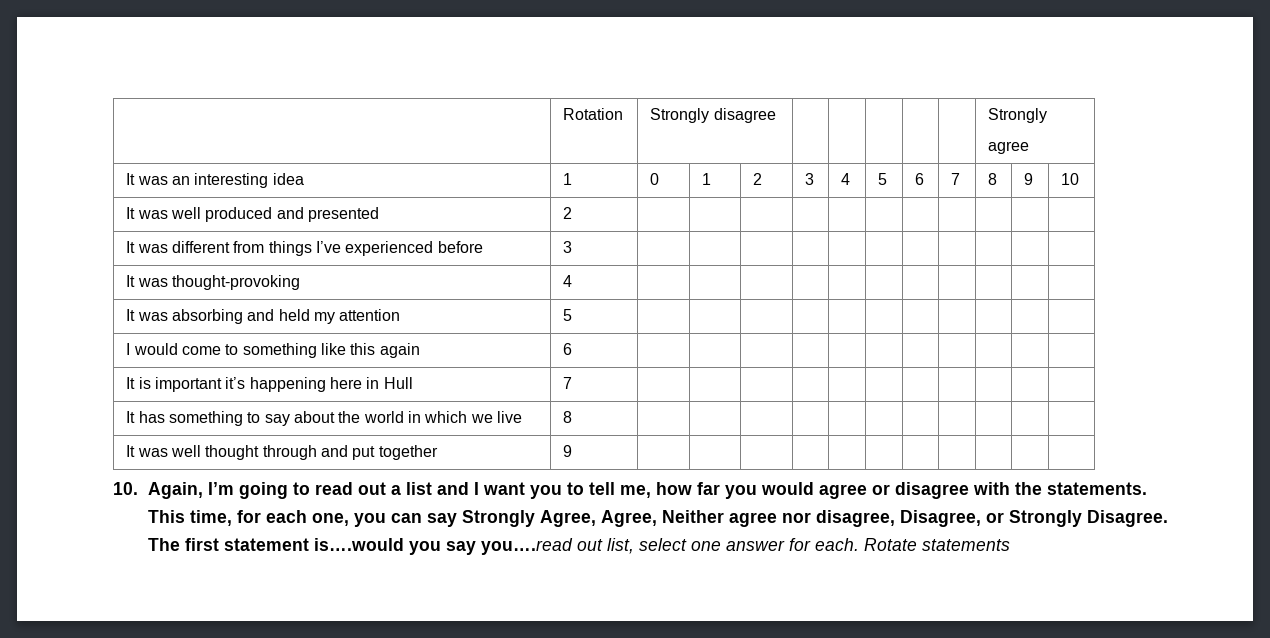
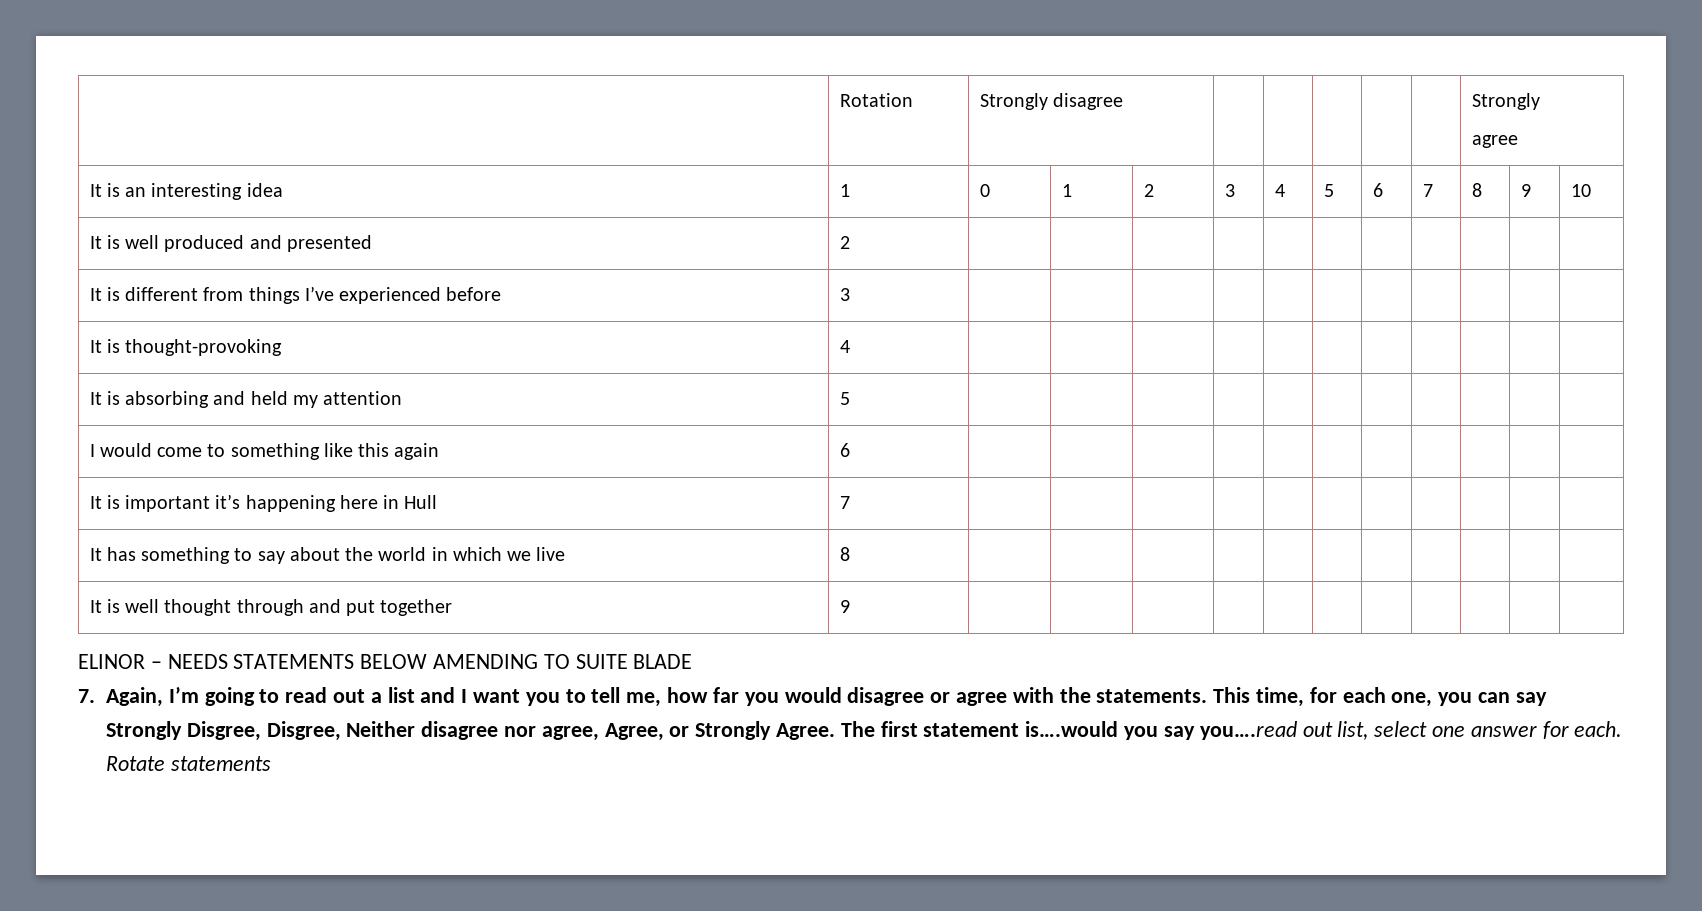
[137,176,168,185] was -> [106,183,120,197] is
[137,210,168,219] was -> [106,235,120,249] is
[137,244,168,253] was -> [106,287,120,301] is
[137,278,168,287] was -> [106,339,120,353] is
[137,312,168,321] was -> [106,391,120,405] is
[137,448,168,457] was -> [106,599,120,613] is
[113,482,138,495] 10. -> [78,654,693,669] [78,689,95,703] ELINOR – NEEDS STATEMENTS BELOW AMENDING TO SUITE BLADE // 7.
[818,482,969,499] agree or disagree -> [847,687,1007,706] disagree or agree
[539,510,981,527] Agree, Agree, Neither agree nor disagree, Disagree, -> [186,721,664,741] Disgree, Disgree, Neither disagree nor agree, Agree,
[1086,510,1168,527] Disagree. -> [776,723,836,740] Agree.

